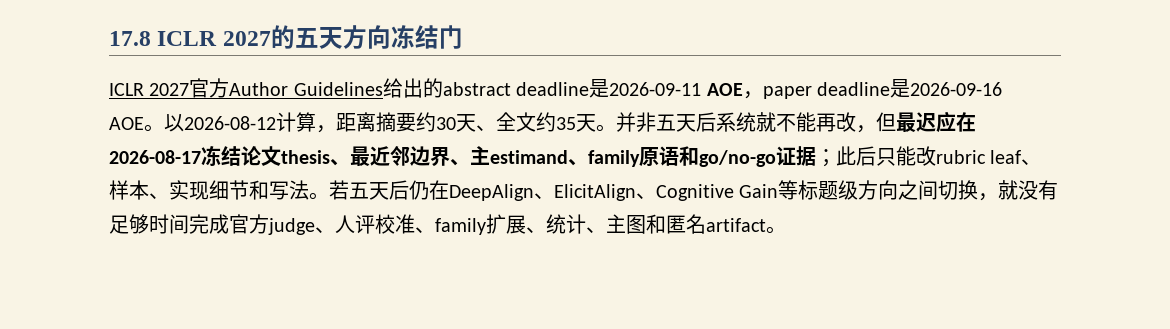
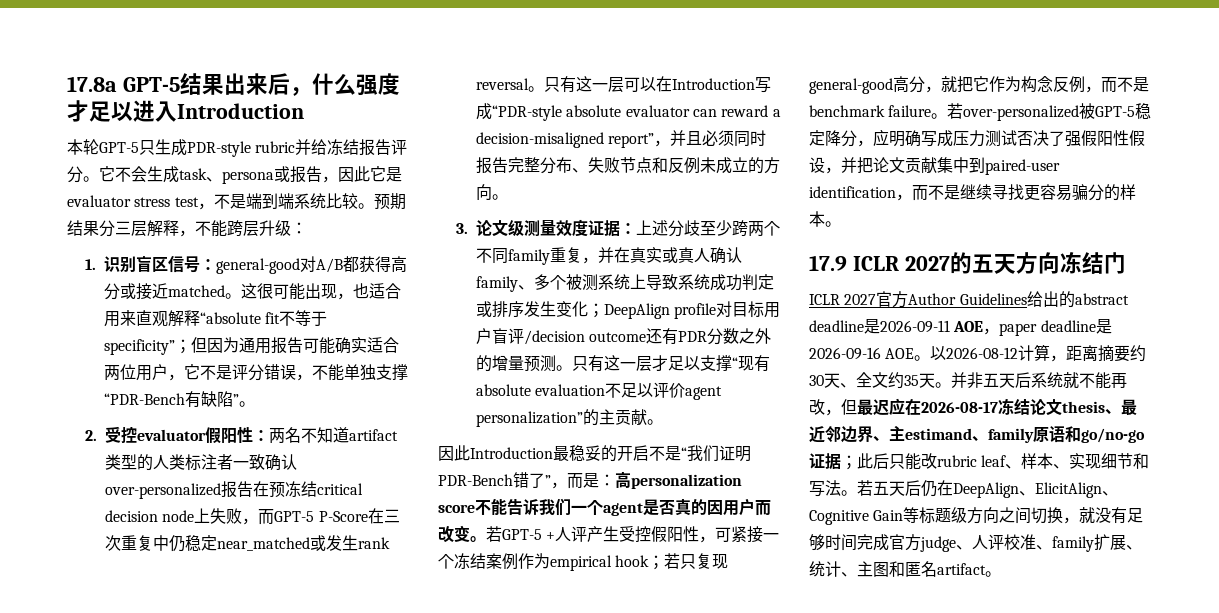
[109,31,151,46] 17.8 -> [67,73,400,96] [67,100,304,122] [67,139,408,157] [67,166,402,184] [67,193,406,210] [67,220,307,237] [84,255,407,274] [103,283,401,300] [103,310,328,327] [103,337,399,355] [103,364,408,381] [103,391,255,408] [84,426,398,444] [104,454,297,471] [104,481,363,499] [104,508,400,525] [104,535,390,552] [475,76,771,93] [475,103,781,121] [475,130,767,148] [475,157,780,174] [475,184,508,200] [455,219,780,237] [475,247,742,265] [475,274,774,292] [475,301,781,319] [475,328,772,345] [475,355,770,372] [475,382,723,400] [475,409,663,427] [438,445,751,462] [438,471,742,489] [438,498,771,516] [438,525,780,543] [438,553,729,571] [809,76,1149,94] [809,103,1152,121] [809,129,1145,147] [809,157,1060,175] [809,184,1136,201] [809,211,841,227] [809,255,847,271] 17.8a GPT-5结果出来后，什么强度才足以进入Introduction // 本轮GPT-5只生成PDR-style rubric并给冻结报告评分。它不会生成task、persona或报告，因此它是evaluator stress test，不是端到端系统比较。预期结果分三层解释，不能跨层升级： // 1.识别盲区信号：general-good对A/B都获得高分或接近matched。这很可能出现，也适合用来直观解释“absolute fit不等于specificity”；但因为通用报告可能确实适合两位用户，它不是评分错误，不能单独支撑“PDR-Bench有缺陷”。 // 2.受控evaluator假阳性：两名不知道artifact类型的人类标注者一致确认over-personalized报告在预冻结critical decision node上失败，而GPT-5 P-Score在三次重复中仍稳定near_matched或发生rank reversal。只有这一层可以在Introduction写成“PDR-style absolute evaluator can reward a decision-misaligned report”，并且必须同时报告完整分布、失败节点和反例未成立的方向。 // 3.论文级测量效度证据：上述分歧至少跨两个不同family重复，并在真实或真人确认family、多个被测系统上导致系统成功判定或排序发生变化；DeepAlign profile对目标用户盲评/decision outcome还有PDR分数之外的增量预测。只有这一层才足以支撑“现有absolute evaluation不足以评价agent personalization”的主贡献。 // 因此Introduction最稳妥的开启不是“我们证明PDR-Bench错了”，而是：高personalization score不能告诉我们一个agent是否真的因用户而改变。若GPT-5 +人评产生受控假阳性，可紧接一个冻结案例作为empirical hook；若只复现general-good高分，就把它作为构念反例，而不是benchmark failure。若over-personalized被GPT-5稳定降分，应明确写成压力测试否决了强假阳性假设，并把论文贡献集中到paired-user identification，而不是继续寻找更容易骗分的样本。 // 17.9

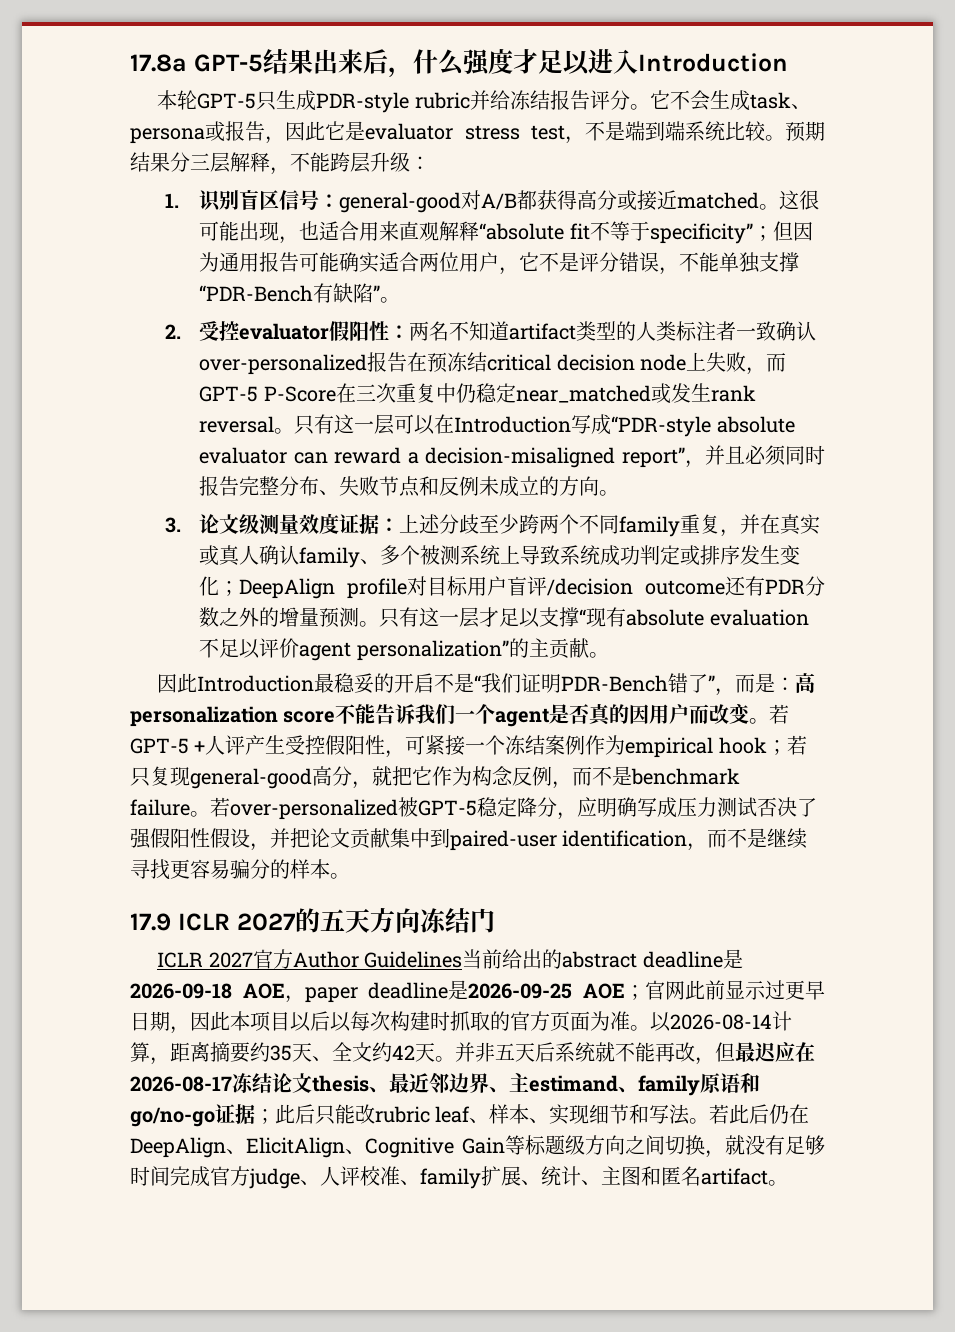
(1027, 299) none -> [462,949,503,969] 当前
[880,320,950,333] 2026-09-11 -> [130,983,232,999] 2026-09-18
[809,346,1019,361] 2026-09-16 AOE。以2026-08-12 -> [468,980,825,1000] [130,1011,772,1034] 2026-09-25 AOE；官网此前显示过更早日期，因此本项目以后以每次构建时抓取的官方页面为准。以2026-08-14
[809,375,824,386] 30 -> [270,1045,292,1061] 35
[904,375,919,386] 35 -> [392,1045,415,1060] 42
[873,481,905,496] 五天 -> [729,1104,750,1124] 此

